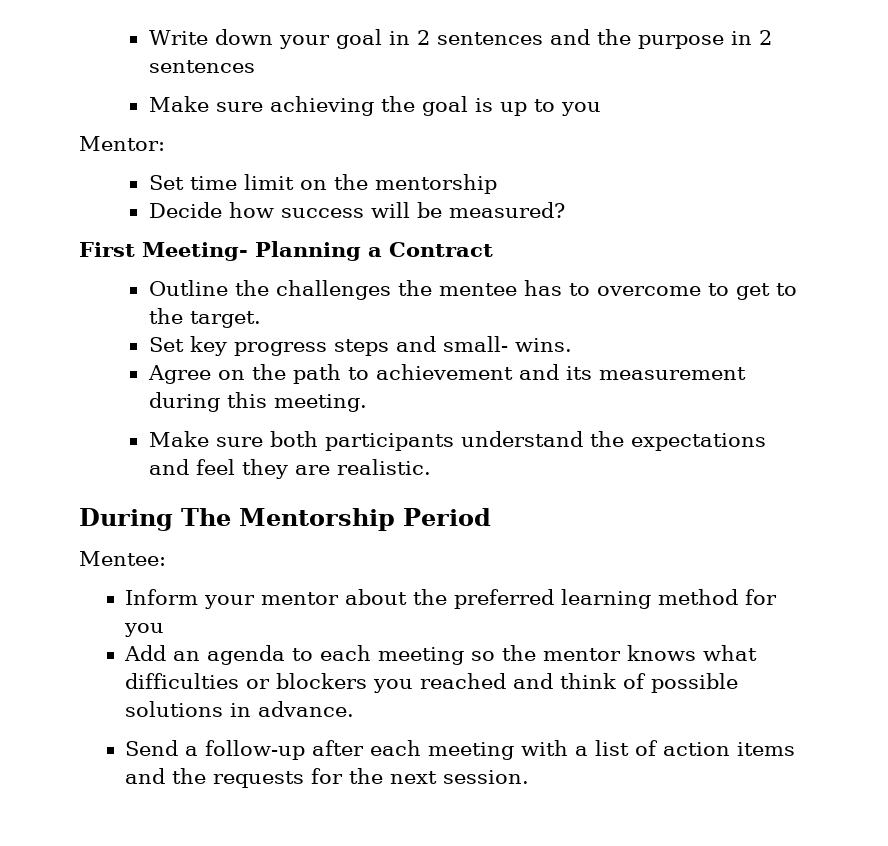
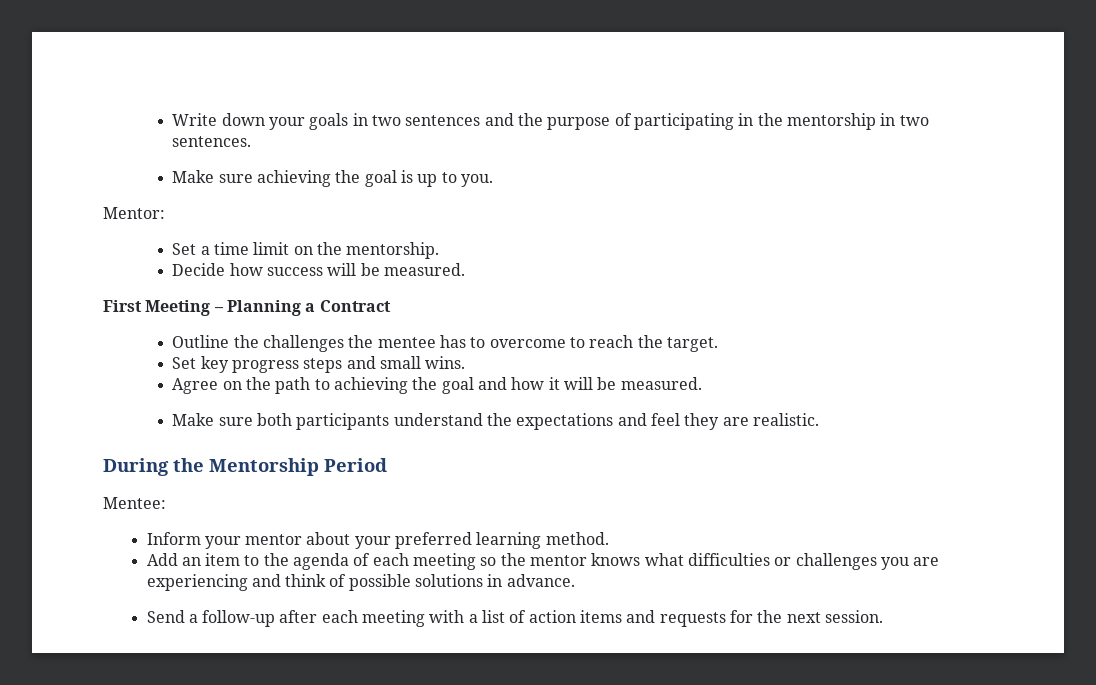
[335,29,430,49] goal in 2 -> [309,113,402,130] goals in two
[730,30,772,45] [148,60,255,73] in 2 sentences -> [614,113,929,130] [172,136,252,147] of participating in the mentorship in two sentences.
[560,102,601,116] you -> [460,174,493,187] you.
(184, 182) none -> [200,246,210,255] a
[374,174,497,194] mentorship -> [346,242,440,259] mentorship.
[448,202,565,218] measured? -> [384,263,466,276] measured.
[142,242,248,261] Meeting- -> [145,300,224,316] Meeting –
[735,283,797,300] get to -> [589,335,634,348] reach
[442,336,508,352] small- -> [380,356,422,369] small
[375,364,746,380] [148,392,367,412] achievement and its measurement during this meeting. -> [334,377,702,394] achieving the goal and how it will be measured.
[181,508,231,526] The -> [173,458,204,472] the
[413,589,448,605] the -> [354,536,391,549] your
[658,589,778,605] [124,623,165,637] method for you -> [545,532,609,545] method.
[207,645,314,665] agenda to -> [205,553,371,570] item to the agenda of
[276,673,507,693] blockers you reached -> [795,553,940,570] [146,574,248,591] challenges you are experiencing
[172,768,207,784] the -> (656, 616) none

